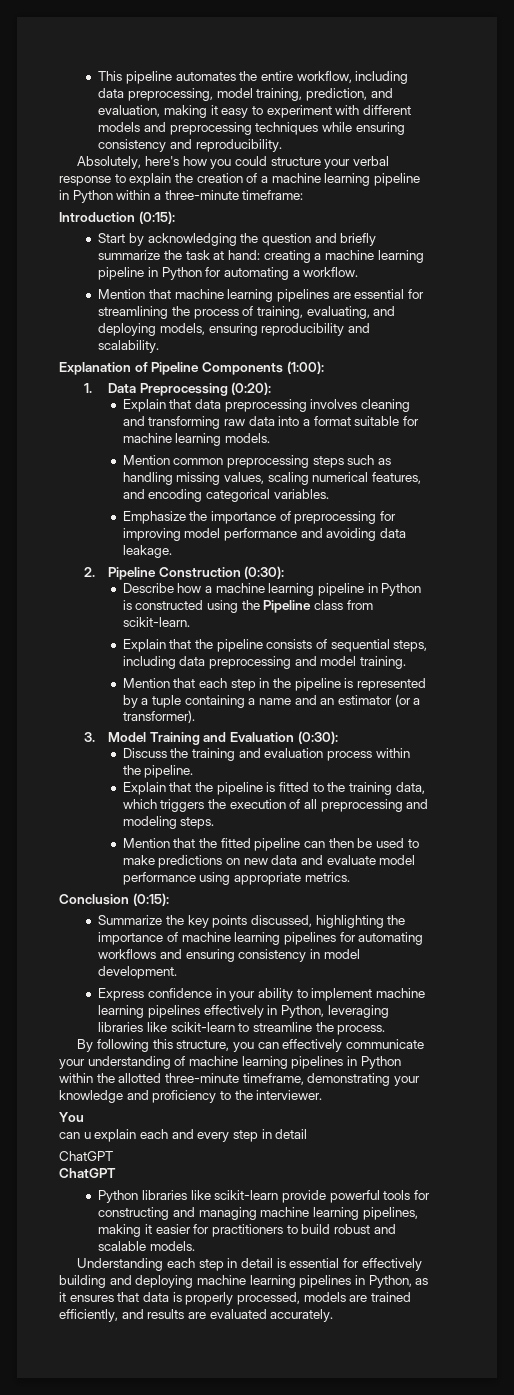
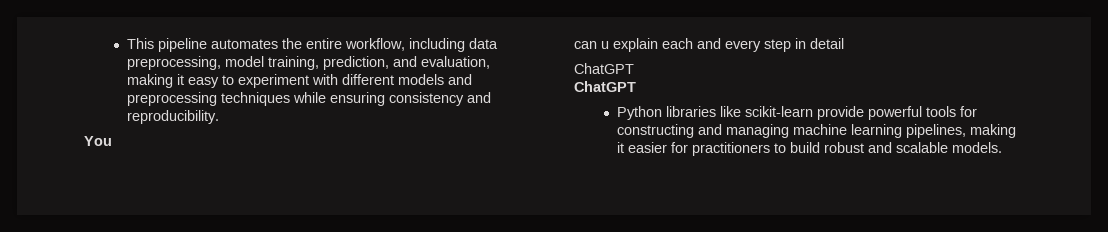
[77,156,389,169] [59,173,420,186] [59,190,304,203] [59,211,175,224] [98,233,377,246] [98,250,424,263] [98,267,359,280] [98,289,424,302] [98,306,396,319] [98,323,370,336] [98,340,160,353] [59,361,324,375] [83,382,272,396] [122,399,411,412] [122,416,419,429] [122,433,271,446] [122,455,392,468] [122,472,422,485] [122,489,329,502] [122,511,397,524] [122,528,407,541] [122,545,172,558] [83,566,285,580] [122,583,422,596] [122,600,373,613] [122,617,190,627] [122,639,428,652] [122,656,407,669] [122,678,426,691] [122,694,421,708] [122,710,195,723] [83,731,338,745] [122,748,410,761] [122,765,194,778] [122,782,425,795] [122,799,429,812] [122,816,215,829] [122,838,419,851] [122,855,416,868] [122,872,350,885] [59,893,169,906] [98,915,406,928] [98,932,424,945] [98,949,360,962] [98,966,178,979] [98,988,425,1001] [98,1005,389,1018] [98,1022,386,1035] [77,1039,424,1052] [59,1056,401,1069] [59,1073,420,1086] [59,1090,323,1103] // Absolutely, here's how you could structure your verbal response to explain the creation of a machine learning pipeline in Python within a three-minute timeframe: // Introduction (0:15): // Start by acknowledging the question and briefly summarize the task at hand: creating a machine learning pipeline in Python for automating a workflow. // Mention that machine learning pipelines are essential for streamlining the process of training, evaluating, and deploying models, ensuring reproducibility and scalability. // Explanation of Pipeline Components (1:00): // 1. Data Preprocessing (0:20): // Explain that data preprocessing involves cleaning and transforming raw data into a format suitable for machine learning models. // Mention common preprocessing steps such as handling missing values, scaling numerical features, and encoding categorical variables. // Emphasize the importance of preprocessing for improving model performance and avoiding data leakage. // 2. Pipeline Construction (0:30): // Describe how a machine learning pipeline in Python is constructed using the Pipeline class from scikit-learn. // Explain that the pipeline consists of sequential steps, including data preprocessing and model training. // Mention that each step in the pipeline is represented by a tuple containing a name and an estimator (or a transformer). // 3. Model Training and Evaluation (0:30): // Discuss the training and evaluation process within the pipeline. // Explain that the pipeline is fitted to the training data, which triggers the execution of all preprocessing and modeling steps. // Mention that the fitted pipeline can then be used to make predictions on new data and evaluate model performance using appropriate metrics. // Conclusion (0:15): // Summarize the key points discussed, highlighting the importance of machine learning pipelines for automating workflows and ensuring consistency in model development. // Express confidence in your ability to implement machine learning pipelines effectively in Python, leveraging libraries like scikit-learn to streamline the process. // By following this structure, you can effectively communicate your understanding of machine learning pipelines in Python within the allotted three-minute timeframe, demonstrating your knowledge and proficiency to the interviewer. -> (220, 117) none
[77,1258,422,1271] [59,1275,429,1288] [59,1292,411,1305] [59,1309,334,1322] // Understanding each step in detail is essential for effectively building and deploying machine learning pipelines in Python, as it ensures that data is properly processed, models are trained efficiently, and results are evaluated accurately. -> (1003, 147) none

